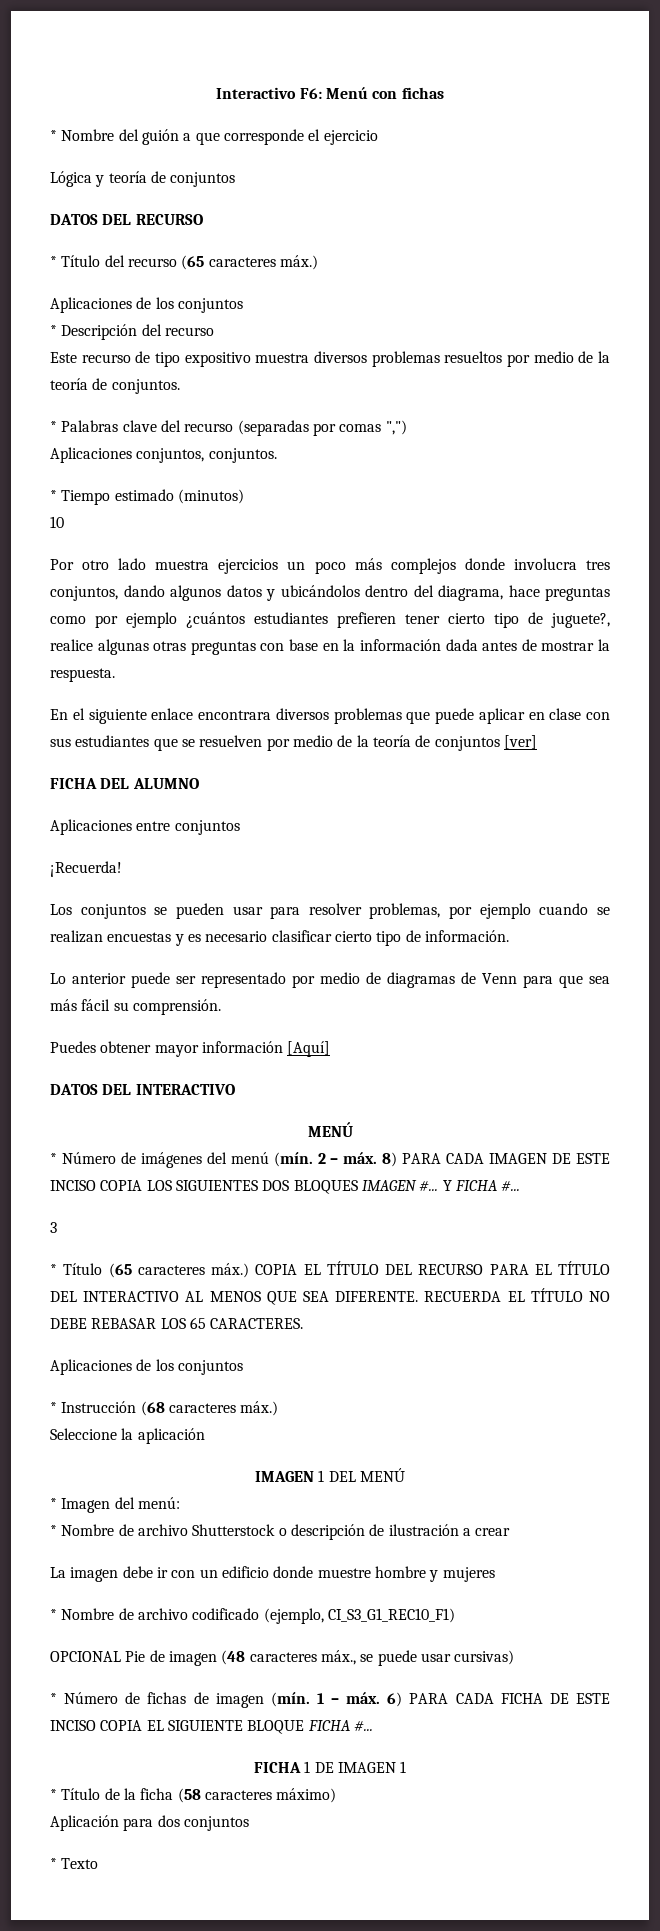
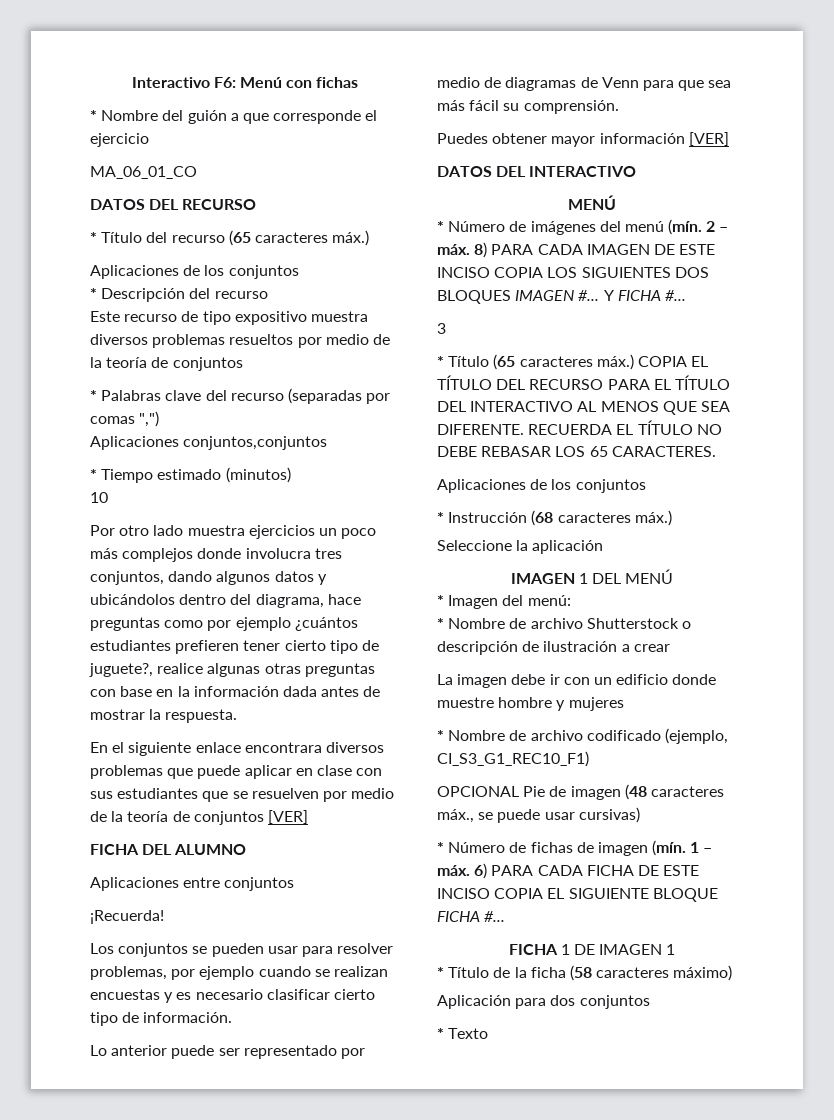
[50,171,236,187] Lógica y teoría de conjuntos -> [90,166,197,179] MA_06_01_CO
[111,379,180,394] conjuntos. -> [172,357,243,371] conjuntos
[136,448,277,463] conjuntos, conjuntos. -> [183,436,328,450] conjuntos,conjuntos
[503,735,537,749] [ver] -> [267,810,308,824] [VER]
[287,1041,331,1057] [Aquí] -> [688,132,729,146] [VER]

